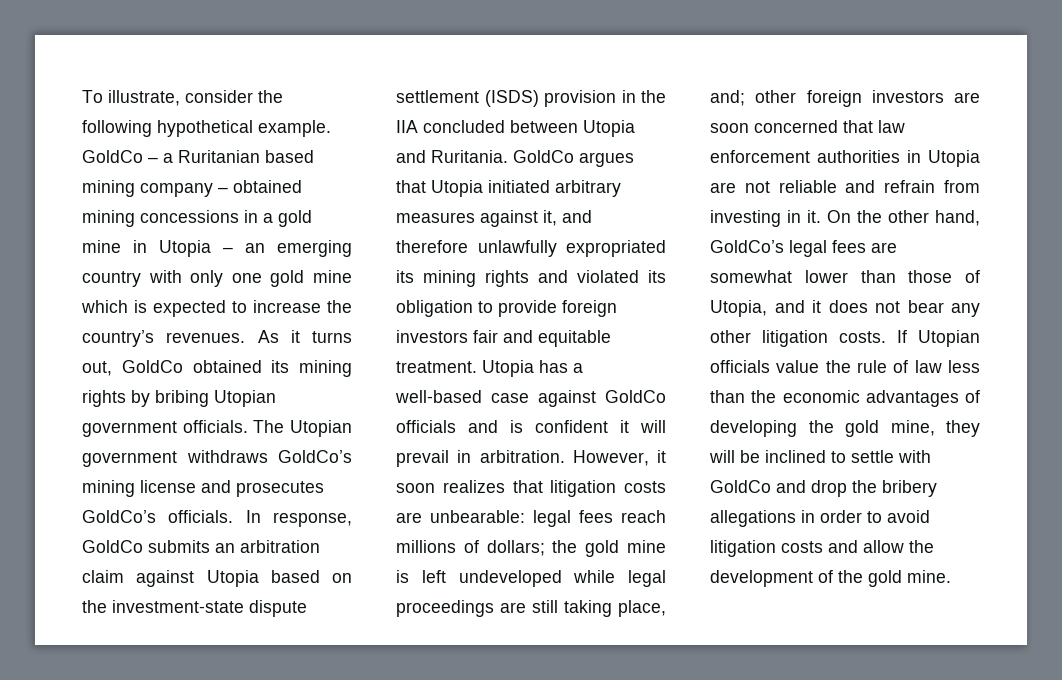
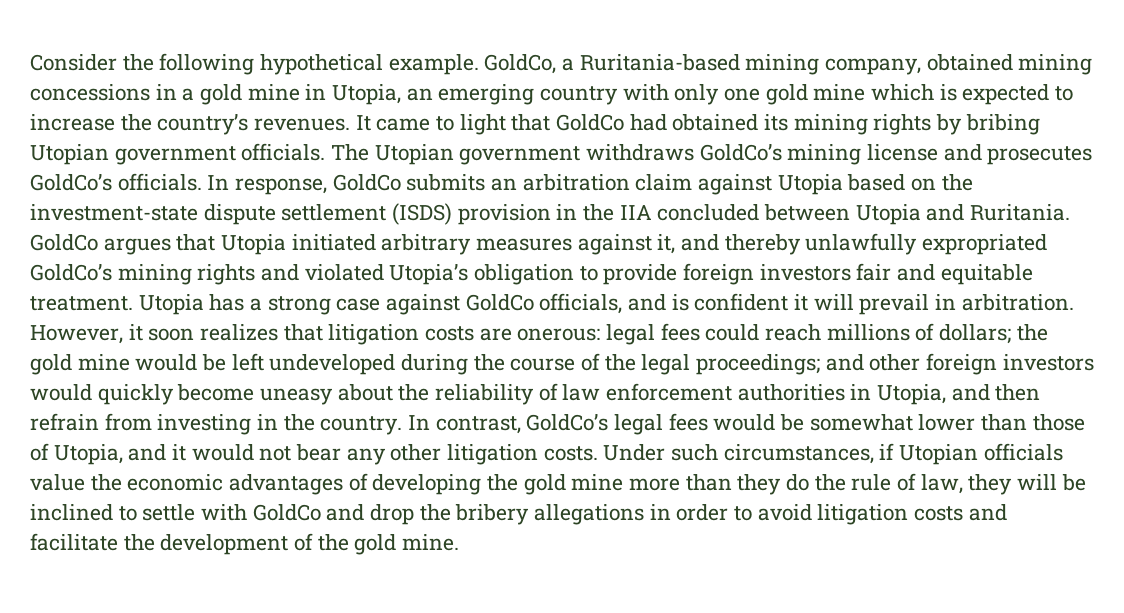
[82,90,253,106] To illustrate, consider -> [30,54,117,71] Consider
[82,150,314,163] [82,180,228,197] GoldCo – a Ruritanian based mining company – -> [484,54,922,75] GoldCo, a Ruritania-based mining company,
[159,240,233,257] Utopia – -> [332,84,402,105] Utopia,
[257,330,352,343] [82,360,183,376] As it turns out, GoldCo -> [355,114,667,135] It came to light that GoldCo had
[396,240,468,253] therefore -> [724,234,801,255] thereby
[396,270,414,283] its -> [30,264,112,281] GoldCo’s
[648,270,666,283] its -> [389,264,469,285] Utopia’s
[395,390,482,403] well-based -> [267,296,331,315] strong
[396,420,456,433] officials -> [539,293,623,314] officials,
[430,510,613,527] unbearable: legal fees -> [517,323,760,345] onerous: legal fees could
[396,570,666,587] [396,600,666,617] [710,90,980,107] [710,120,905,133] [710,150,980,167] [710,180,980,193] [710,210,980,227] is left undeveloped while legal proceedings are still taking place, and; other foreign investors are soon concerned that law enforcement authorities in Utopia are not reliable and refrain from investing in it. On the other hand, -> [135,353,1094,375] [30,383,1041,405] [30,413,521,435] would be left undeveloped during the course of the legal proceedings; and other foreign investors would quickly become uneasy about the reliability of law enforcement authorities in Utopia, and then refrain from investing in the country. In contrast,
[871,242,897,253] are -> [713,414,805,431] would be
[828,300,868,313] does -> [191,444,254,461] would
[897,330,980,347] [710,360,980,373] [710,390,745,403] If Utopian officials value the rule of law less than -> [603,443,1063,465] [30,474,85,491] Under such circumstances, if Utopian officials value
[890,420,935,436] mine, -> [571,473,963,495] mine more than they do the rule of law,
[863,540,904,553] allow -> [30,533,118,551] facilitate

